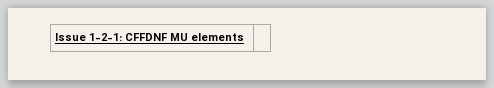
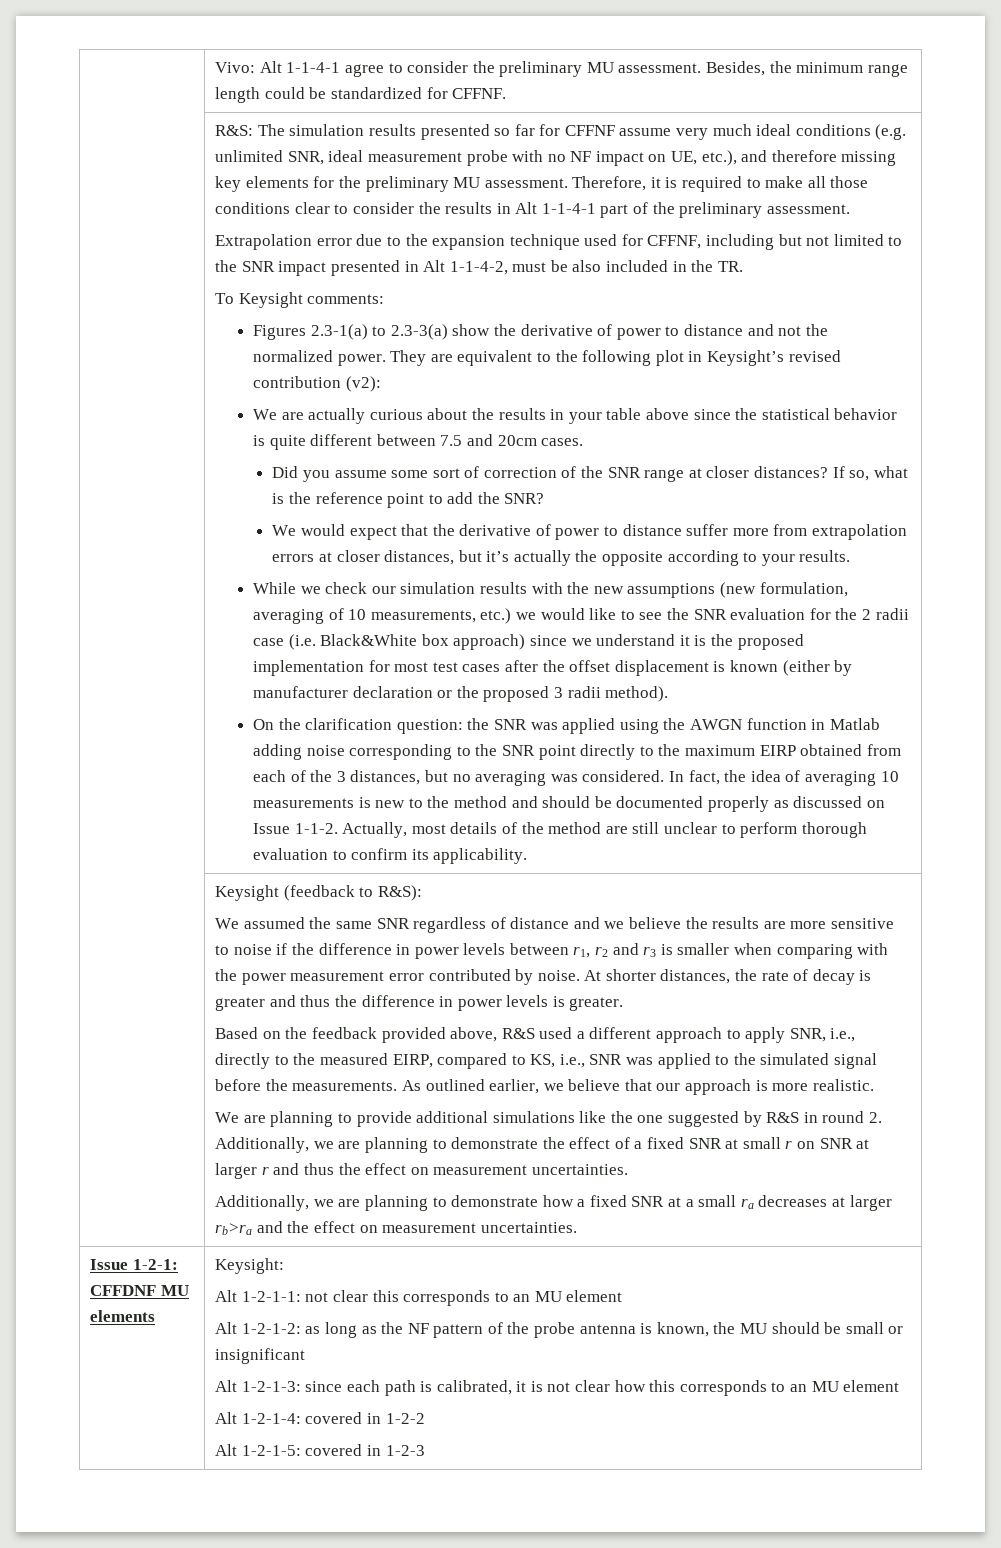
(55, 37) none -> [215,61,908,77] [215,87,507,103] [215,124,907,140] [215,150,897,166] [215,176,869,192] [215,202,850,218] [215,234,903,250] [215,260,743,276] [215,292,385,308] [253,324,828,340] [253,350,841,366] [253,376,381,392] [253,408,898,424] [253,434,584,450] [272,466,908,482] [272,492,545,508] [272,524,908,540] [272,550,851,566] [253,582,848,598] [253,608,909,624] [253,634,804,650] [253,660,853,676] [253,686,669,702] [253,718,880,734] [253,744,901,760] [253,770,899,786] [253,796,885,812] [253,822,867,838] [253,848,528,864] [215,885,422,901] [215,917,895,933] [215,943,889,959] [215,969,872,985] [215,995,624,1011] [215,1027,856,1043] [215,1053,878,1069] [215,1079,874,1095] [215,1111,883,1127] [215,1137,870,1153] [215,1163,628,1179] [215,1195,892,1211] [215,1221,577,1235] | Vivo: Alt 1-1-4-1 agree to consider the preliminary MU assessment. Besides, the minimum range length could be standardized for CFFNF. // | R&S: The simulation results presented so far for CFFNF assume very much ideal conditions (e.g. unlimited SNR, ideal measurement probe with no NF impact on UE, etc.), and therefore missing key elements for the preliminary MU assessment. Therefore, it is required to make all those conditions clear to consider the results in Alt 1-1-4-1 part of the preliminary assessment. // Extrapolation error due to the expansion technique used for CFFNF, including but not limited to the SNR impact presented in Alt 1-1-4-2, must be also included in the TR. // To Keysight comments: // Figures 2.3-1(a) to 2.3-3(a) show the derivative of power to distance and not the normalized power. They are equivalent to the following plot in Keysight’s revised contribution (v2): // We are actually curious about the results in your table above since the statistical behavior is quite different between 7.5 and 20cm cases. // Did you assume some sort of correction of the SNR range at closer distances? If so, what is the reference point to add the SNR? // We would expect that the derivative of power to distance suffer more from extrapolation errors at closer distances, but it’s actually the opposite according to your results. // While we check our simulation results with the new assumptions (new formulation, averaging of 10 measurements, etc.) we would like to see the SNR evaluation for the 2 radii case (i.e. Black&White box approach) since we understand it is the proposed implementation for most test cases after the offset displacement is known (either by manufacturer declaration or the proposed 3 radii method). // On the clarification question: the SNR was applied using the AWGN function in Matlab adding noise corresponding to the SNR point directly to the maximum EIRP obtained from each of the 3 distances, but no averaging was considered. In fact, the idea of averaging 10 measurements is new to the method and should be documented properly as discussed on Issue 1-1-2. Actually, most details of the method are still unclear to perform thorough evaluation to confirm its applicability. // | Keysight (feedback to R&S): // We assumed the same SNR regardless of distance and we believe the results are more sensitive to noise if the difference in power levels between r1, r2 and r3 is smaller when comparing with the power measurement error contributed by noise. At shorter distances, the rate of decay is greater and thus the difference in power levels is greater. // Based on the feedback provided above, R&S used a different approach to apply SNR, i.e., directly to the measured EIRP, compared to KS, i.e., SNR was applied to the simulated signal before the measurements. As outlined earlier, we believe that our approach is more realistic. // We are planning to provide additional simulations like the one suggested by R&S in round 2. Additionally, we are planning to demonstrate the effect of a fixed SNR at small r on SNR at larger r and thus the effect on measurement uncertainties. // Additionally, we are planning to demonstrate how a fixed SNR at a small ra decreases at larger rb>ra and the effect on measurement uncertainties. //
(245, 37) none -> [215,1258,285,1274] [215,1290,623,1306] [215,1322,904,1338] [215,1348,306,1364] [215,1380,900,1396] [215,1412,425,1424] [215,1444,425,1456] Keysight: // Alt 1-2-1-1: not clear this corresponds to an MU element // Alt 1-2-1-2: as long as the NF pattern of the probe antenna is known, the MU should be small or insignificant // Alt 1-2-1-3: since each path is calibrated, it is not clear how this corresponds to an MU element // Alt 1-2-1-4: covered in 1-2-2 // Alt 1-2-1-5: covered in 1-2-3

